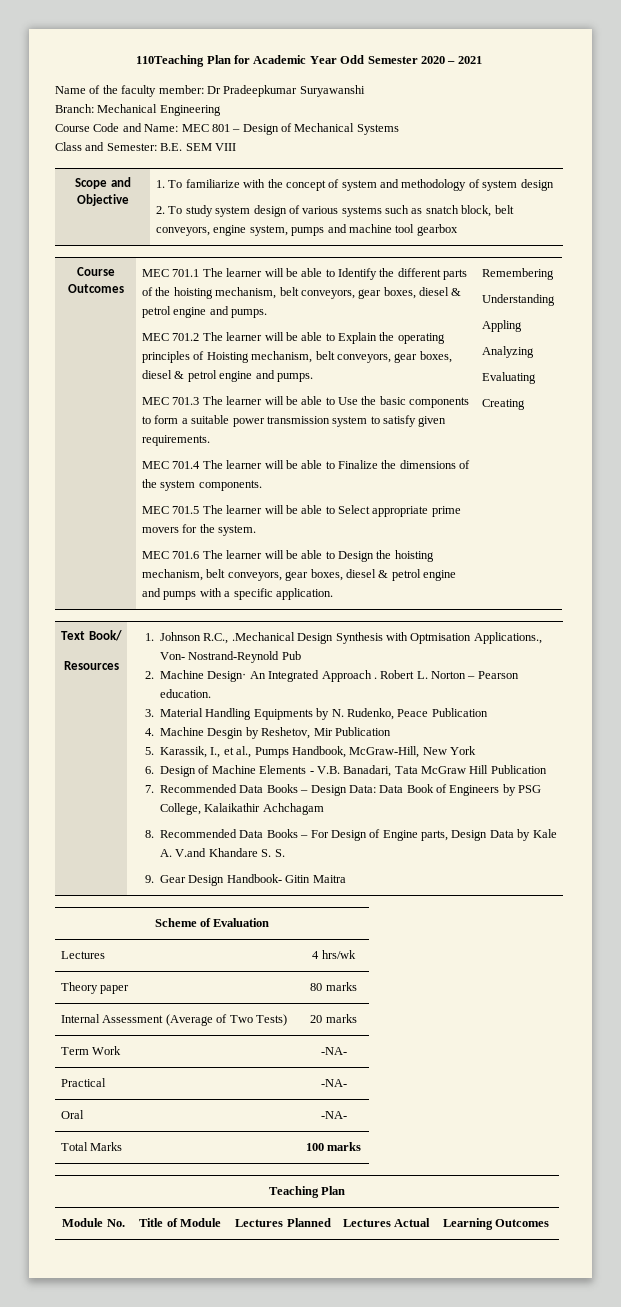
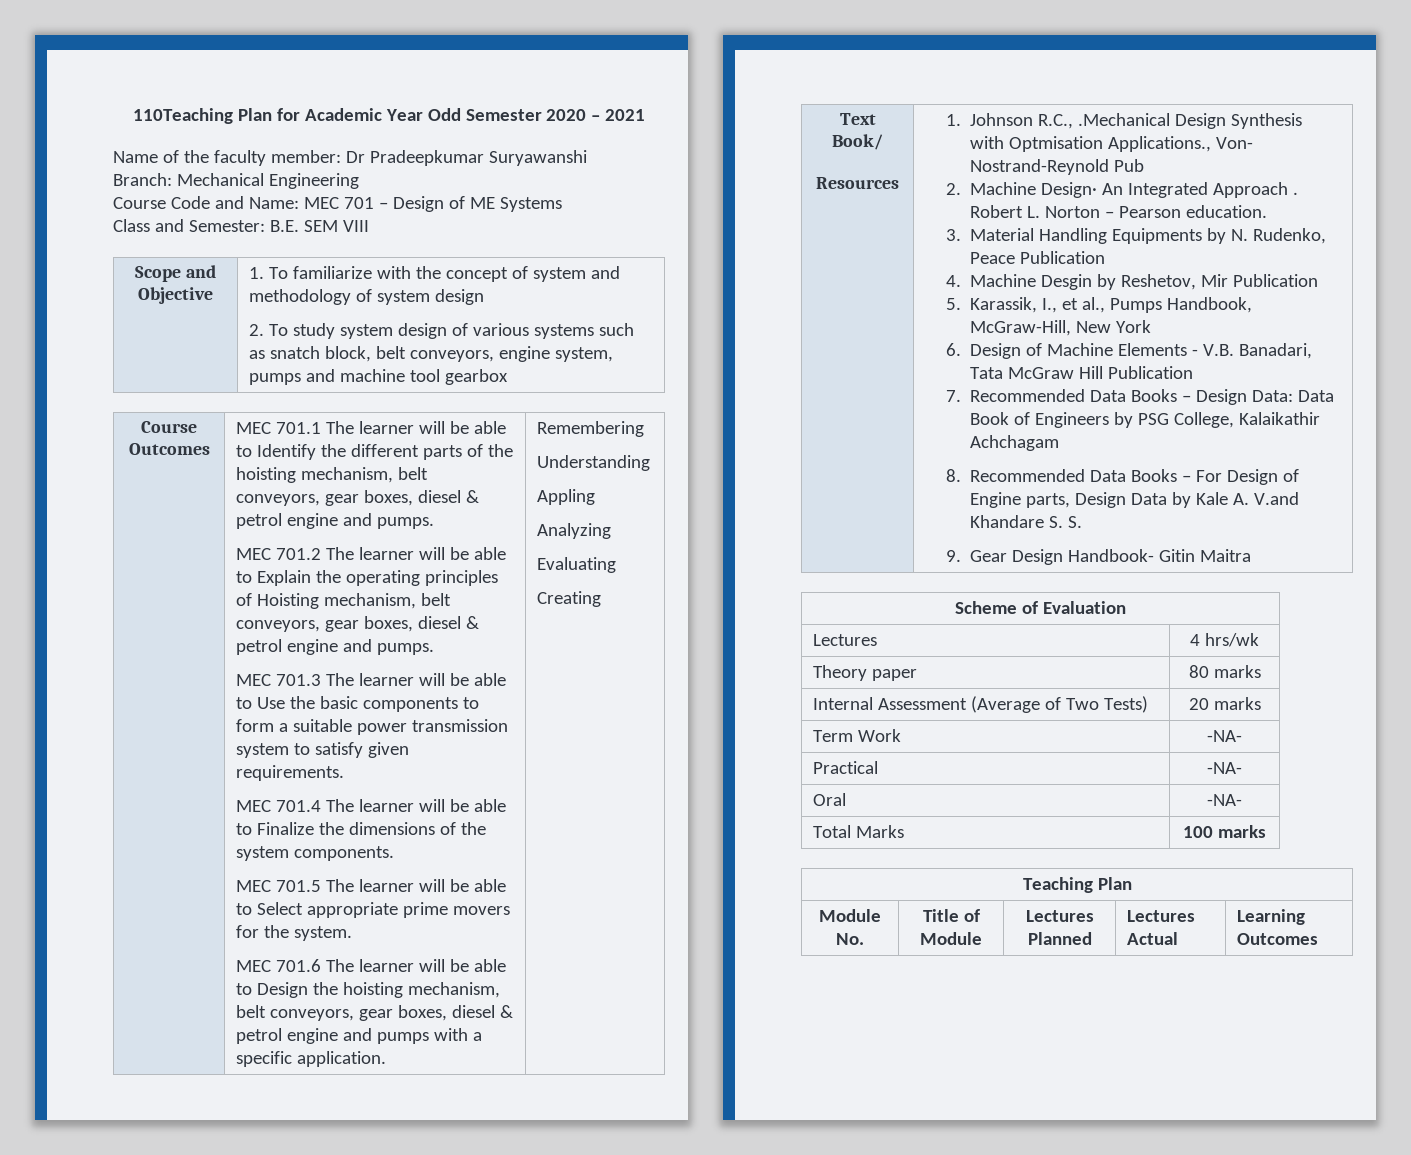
[211,124,230,132] 801 -> [343,197,374,209] 701
[294,123,355,132] Mechanical -> [469,197,495,209] ME

